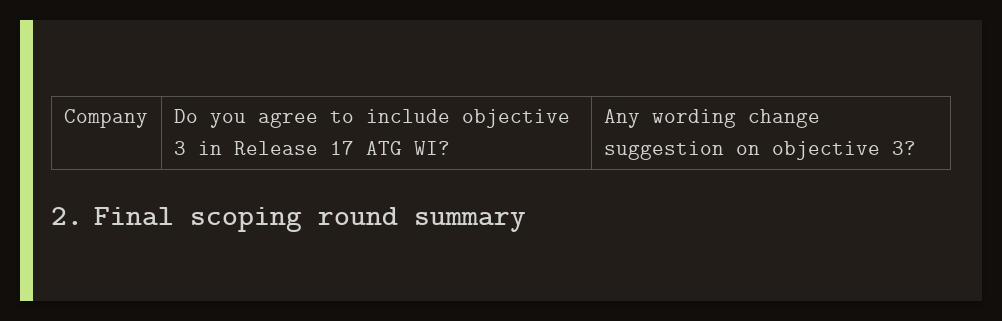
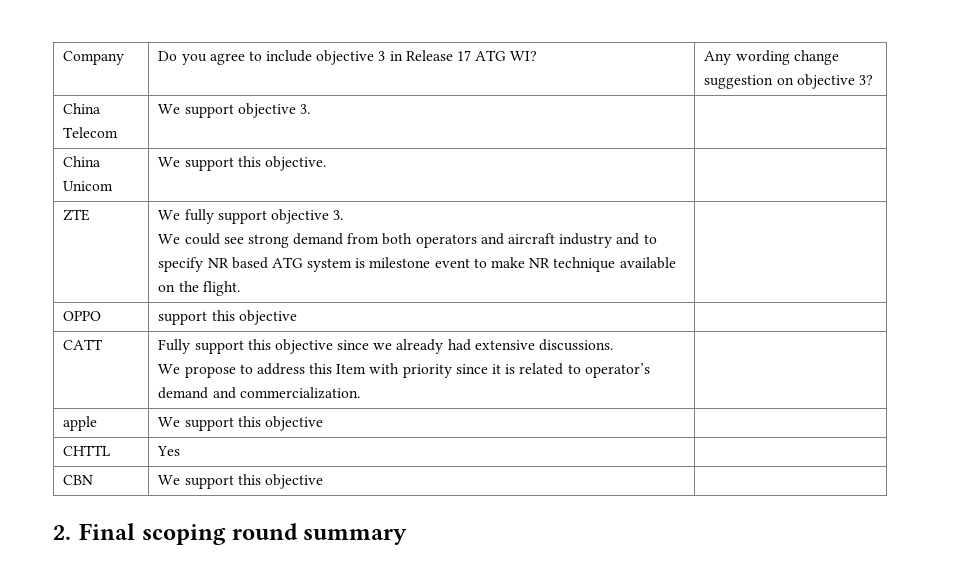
(916, 148) none -> [63,103,102,114] [63,127,119,138] [158,103,310,118] [63,156,102,167] [63,181,114,191] [158,156,326,171] [63,209,91,221] [158,209,344,224] [158,233,657,248] [158,257,676,272] [158,281,240,296] [63,311,102,321] [158,310,297,325] [63,339,104,350] [158,339,614,354] [158,363,650,378] [158,387,360,399] [63,416,98,431] [158,416,323,431] [63,445,111,456] [157,446,181,456] [63,475,94,485] [158,474,323,489] // China Telecom | We support objective 3. | // China Unicom | We support this objective. | // ZTE | We fully support objective 3. // We could see strong demand from both operators and aircraft industry and to specify NR based ATG system is milestone event to make NR technique available on the flight. | // OPPO | support this objective | // CATT | Fully support this objective since we already had extensive discussions. // We propose to address this Item with priority since it is related to operator’s demand and commercialization. | // apple | We support this objective | // CHTTL | Yes | // CBN | We support this objective |

